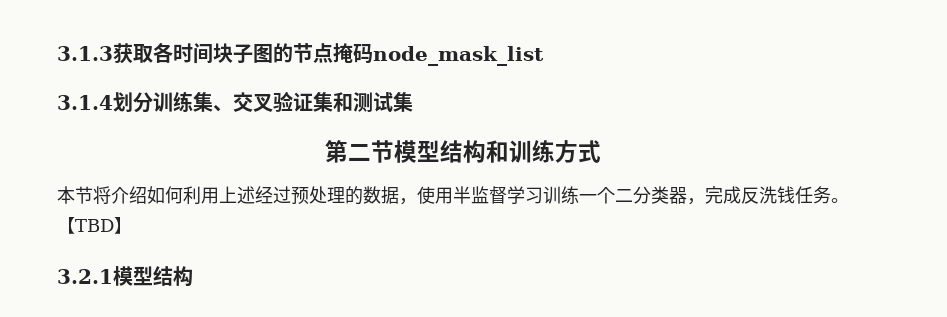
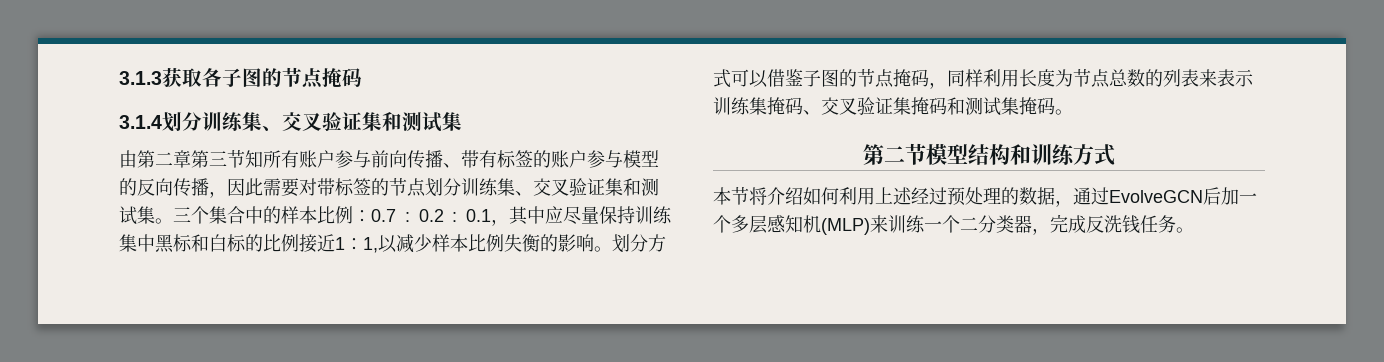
[173,43,544,66] 时间块子图的节点掩码node_mask_list -> [222,67,362,89] 子图的节点掩码
(413, 102) none -> [119,150,659,169] [119,178,659,198] [119,206,672,226] [119,234,666,253] [713,69,1254,89] [713,97,1073,116] // 由第二章第三节知所有账户参与前向传播、带有标签的账户参与模型的反向传播，因此需要对带标签的节点划分训练集、交叉验证集和测试集。三个集合中的样本比例：0.7 : 0.2 : 0.1，其中应尽量保持训练集中黑标和白标的比例接近1：1,以减少样本比例失衡的影响。划分方式可以借鉴子图的节点掩码，同样利用长度为节点总数的列表来表示训练集掩码、交叉验证集掩码和测试集掩码。
[417,186,543,204] 使用半监督学习 -> [1073,187,1257,205] [713,215,888,235] 通过EvolveGCN后加一个多层感知机(MLP)来
[57,217,132,234] [57,266,193,287] 【TBD】 // 3.2.1模型结构 -> (1194, 230) none

